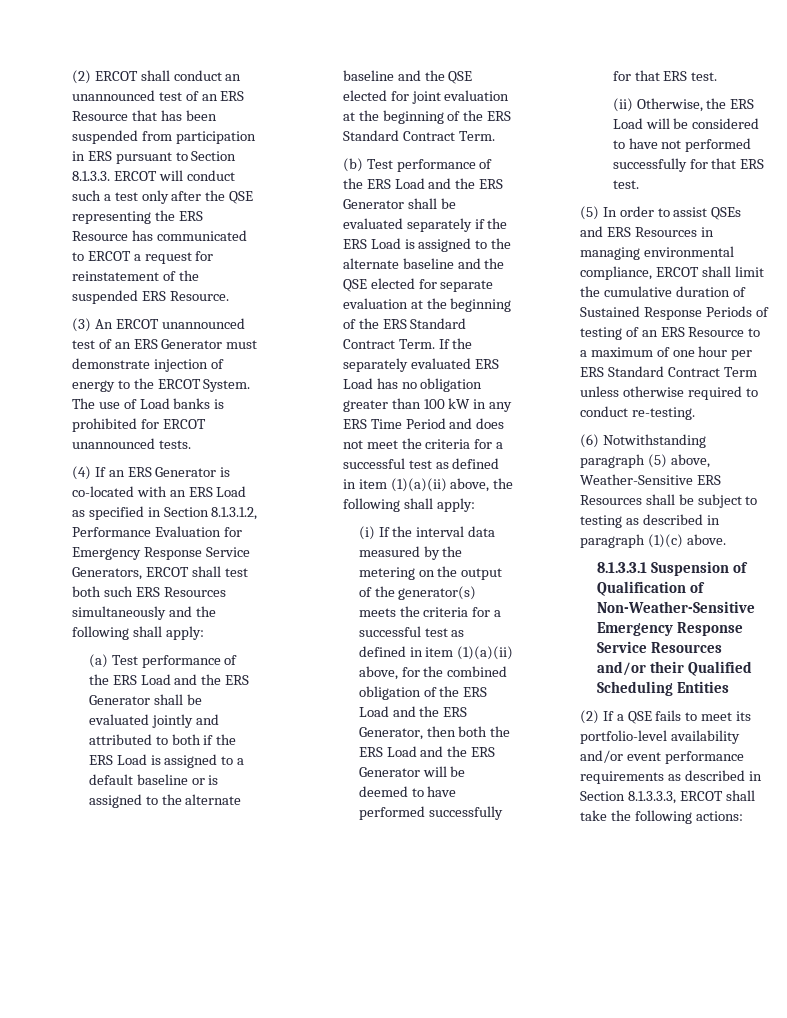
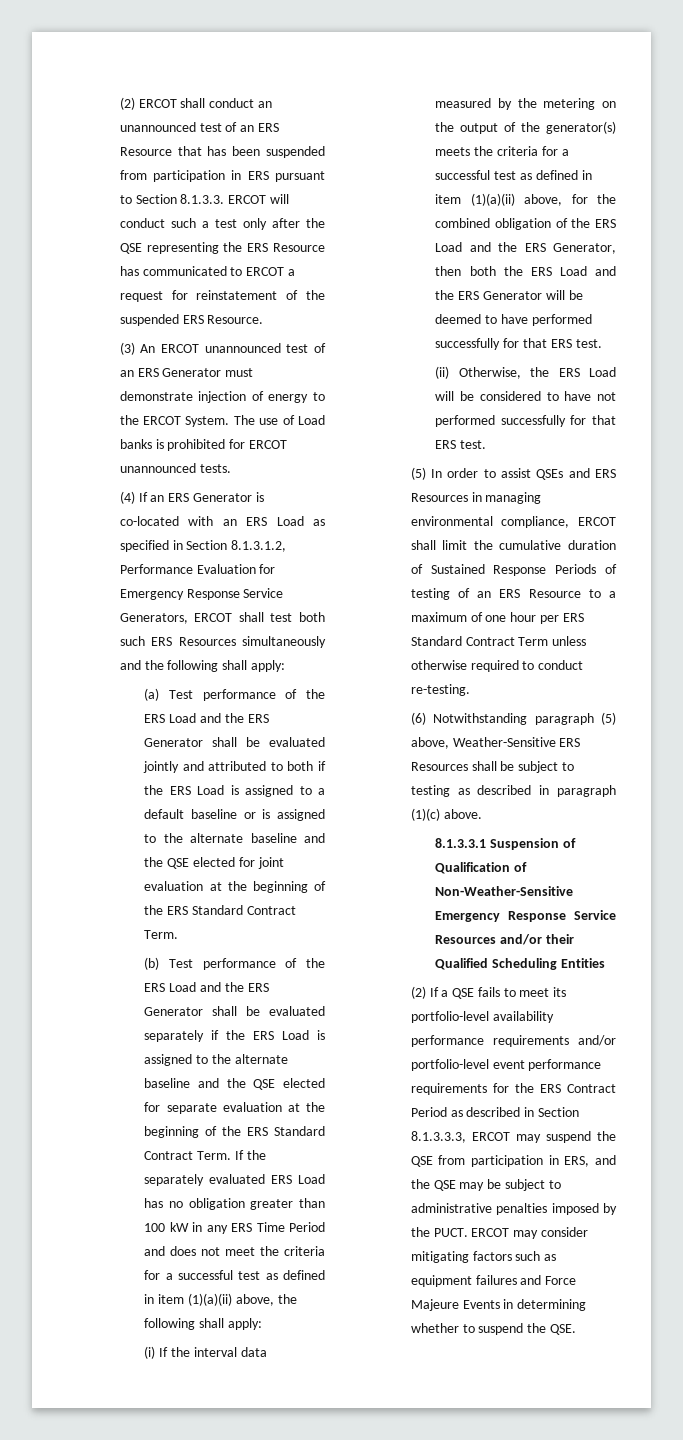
[579,750,744,764] [579,771,664,784] and/or event performance requirements -> [410,1035,616,1047] [410,1059,602,1071] [410,1083,616,1095] [410,1107,447,1117] performance requirements and/or portfolio-level event performance requirements for the ERS Contract Period
[725,790,755,801] [579,810,743,824] shall take the following actions: -> [515,1131,616,1143] [410,1155,616,1167] [410,1179,561,1191] [410,1203,617,1215] [410,1227,588,1239] [410,1251,557,1263] [410,1275,577,1287] [410,1299,587,1311] [410,1323,576,1335] may suspend the QSE from participation in ERS, and the QSE may be subject to administrative penalties imposed by the PUCT. ERCOT may consider mitigating factors such as equipment failures and Force Majeure Events in determining whether to suspend the QSE.

